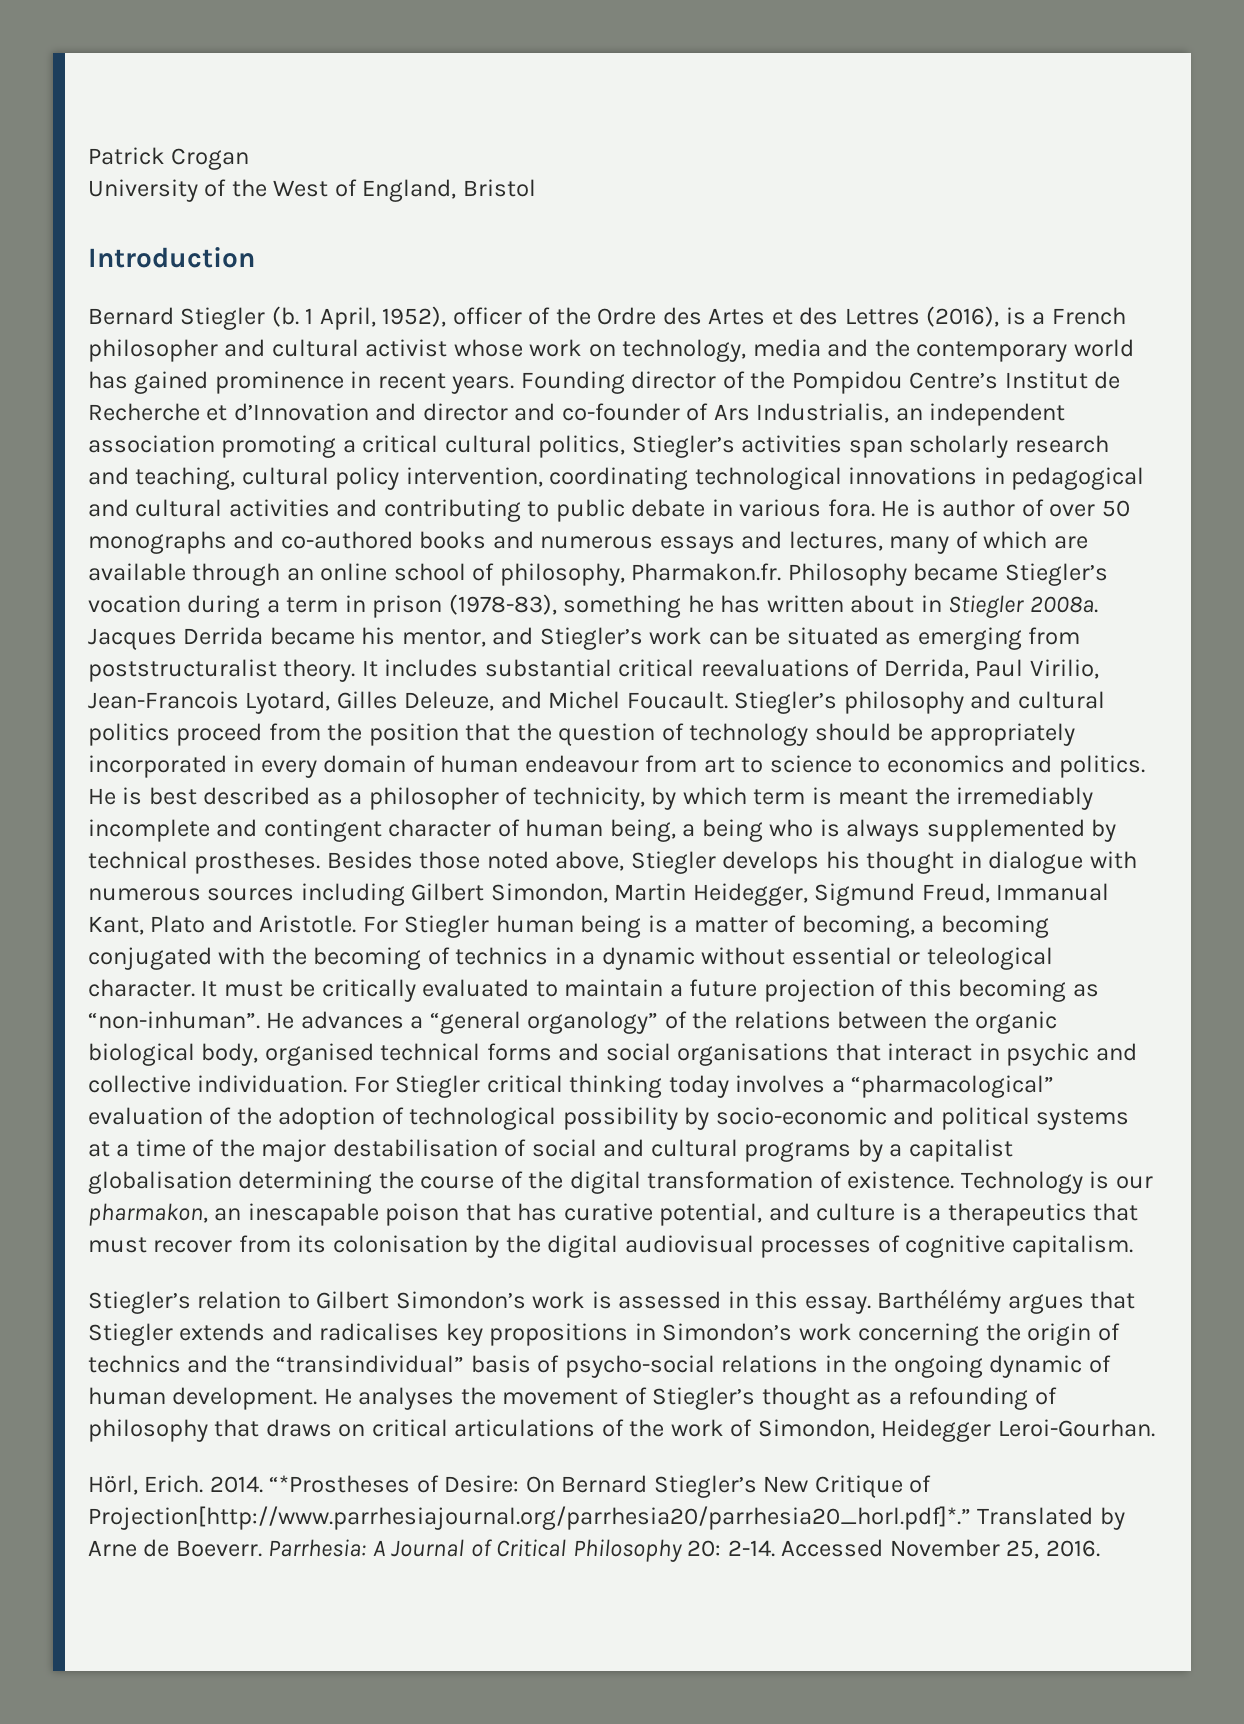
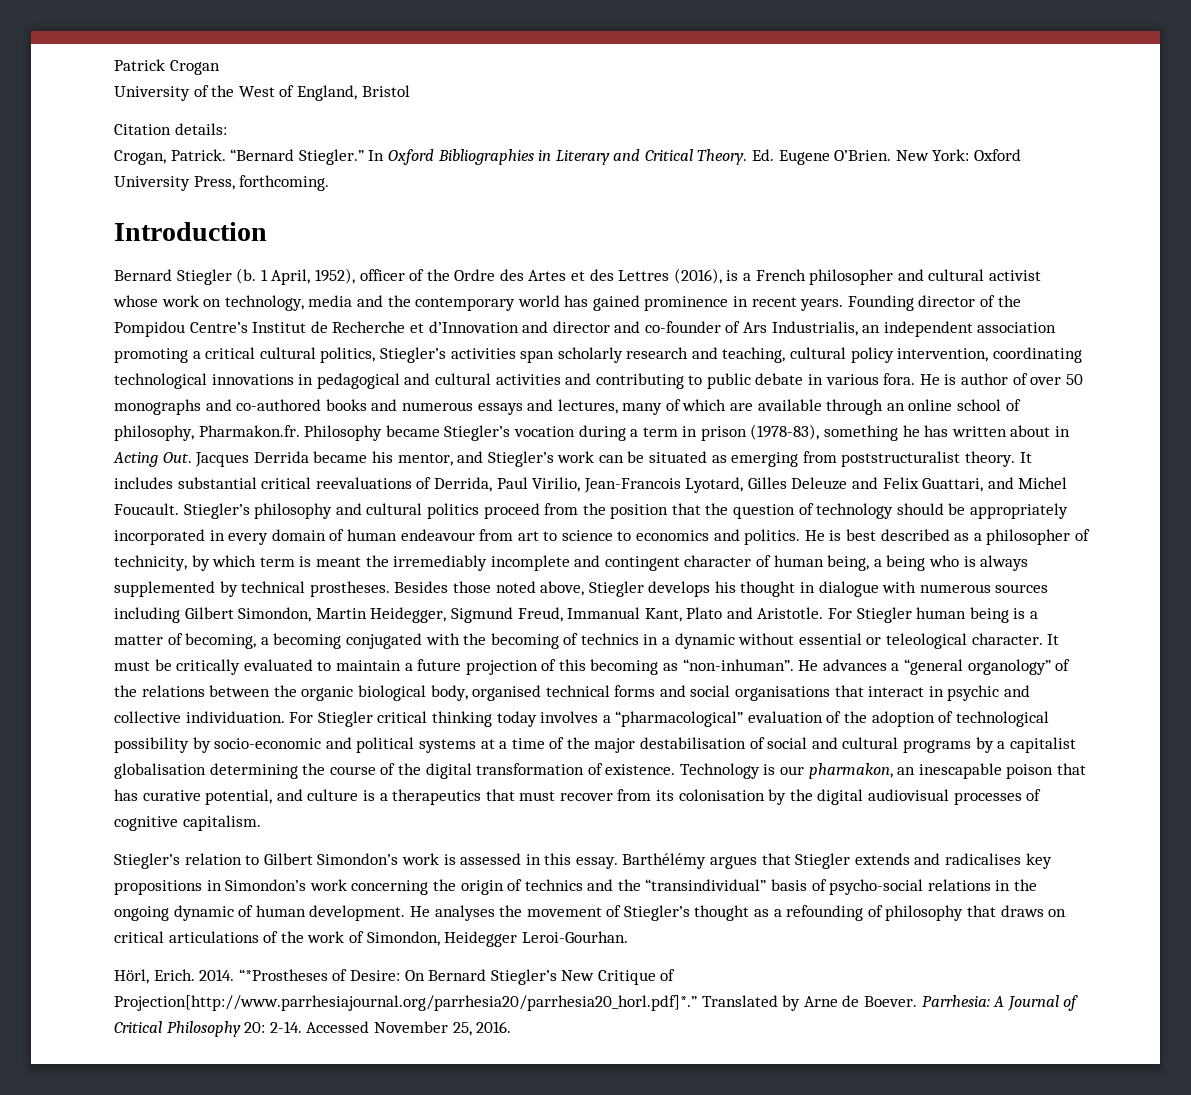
(536, 188) none -> [114,123,227,135] [114,149,1022,165] [114,175,330,191] // Citation details: // Crogan, Patrick. “Bernard Stiegler.” In Oxford Bibliographies in Literary and Critical Theory. Ed. Eugene O’Brien. New York: Oxford University Press, forthcoming.
[948,595,1098,618] Stiegler 2008a. -> [113,452,192,467] Acting Out.
[404,691,495,711] Deleuze, -> [791,477,984,492] Deleuze and Felix Guattari,
[175,1540,262,1557] Boeverr. -> [863,996,917,1007] Boever.

